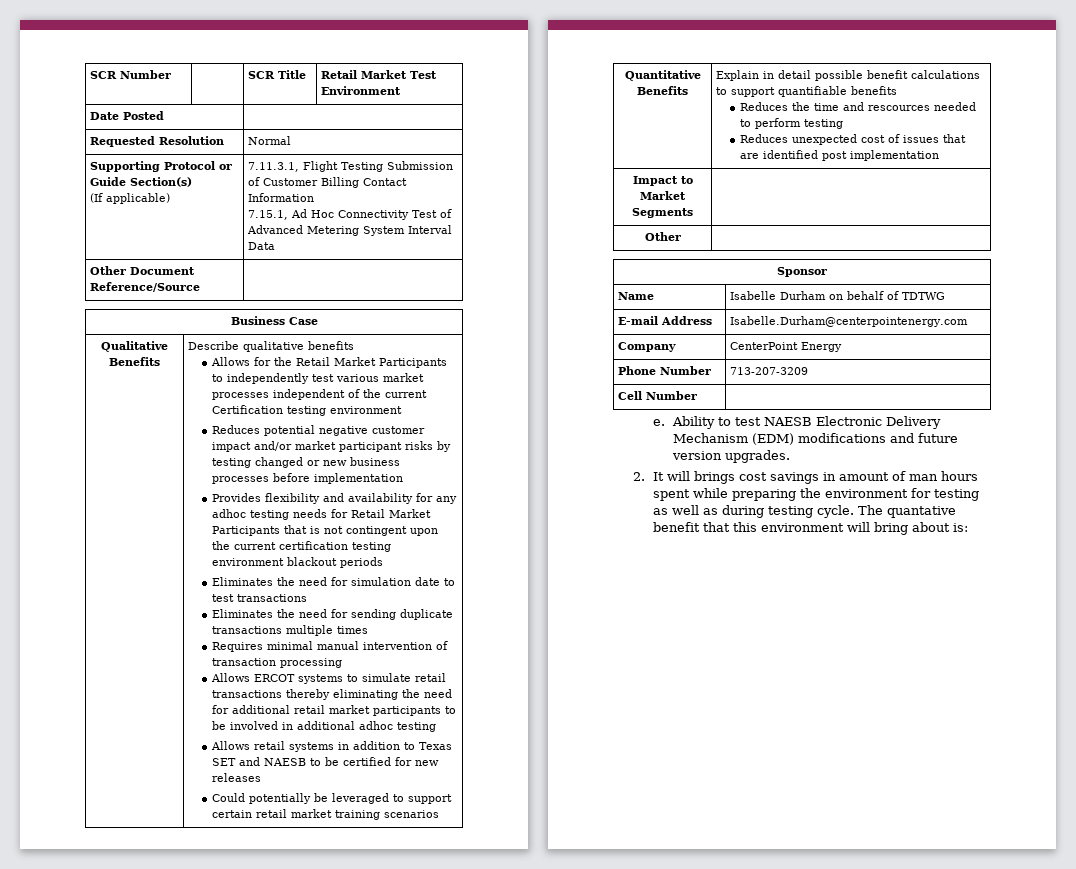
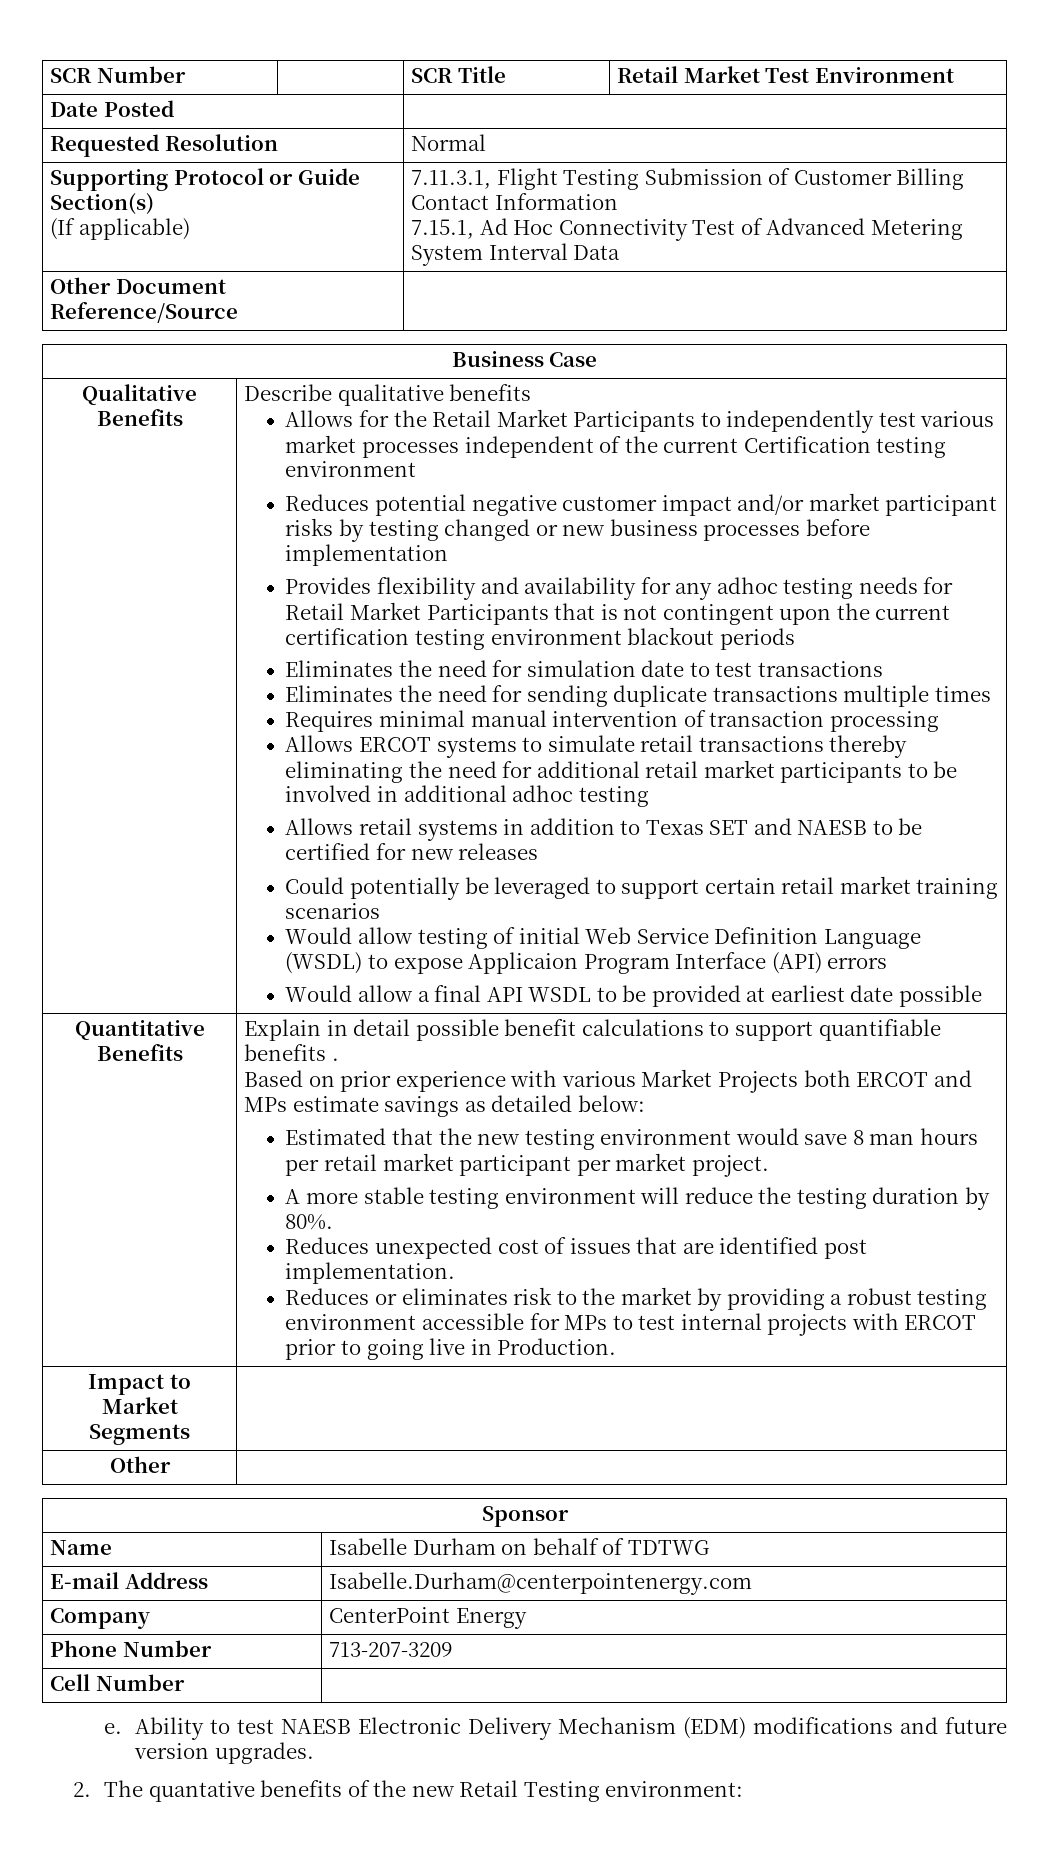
(440, 814) none -> [285,927,921,949] [285,952,888,974] [285,985,982,1007] // Would allow testing of initial Web Service Definition Language (WSDL) to expose Applicaion Program Interface (API) errors // Would allow a final API WSDL to be provided at earliest date possible
[740,102,977,111] [740,118,844,129] // Reduces the time and rescources needed to perform testing -> [331,1058,339,1061] [244,1069,972,1093] [244,1095,645,1117] [285,1128,978,1150] [285,1153,769,1177] [285,1187,990,1210] [285,1214,334,1230] . // Based on prior experience with various Market Projects both ERCOT and MPs estimate savings as detailed below: // Estimated that the new testing environment would save 8 man hours per retail market participant per market project. // A more stable testing environment will reduce the testing duration by 80%.
[850,150,940,161] implementation -> [285,1262,456,1284] [285,1287,988,1311] [285,1313,977,1336] [285,1338,617,1360] implementation. // Reduces or eliminates risk to the market by providing a robust testing environment accessible for MPs to test internal projects with ERCOT prior to going live in Production.
[652,471,978,484] [652,488,979,501] [652,505,956,518] [652,522,968,535] It will brings cost savings in amount of man hours spent while preparing the environment for testing as well as during testing cycle. The quantative benefit that this environment will bring about is: -> [104,1780,744,1802] The quantative benefits of the new Retail Testing environment:

